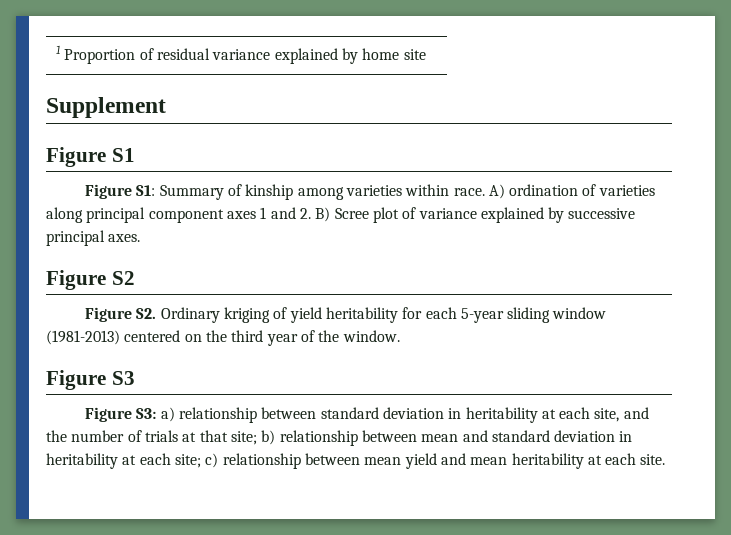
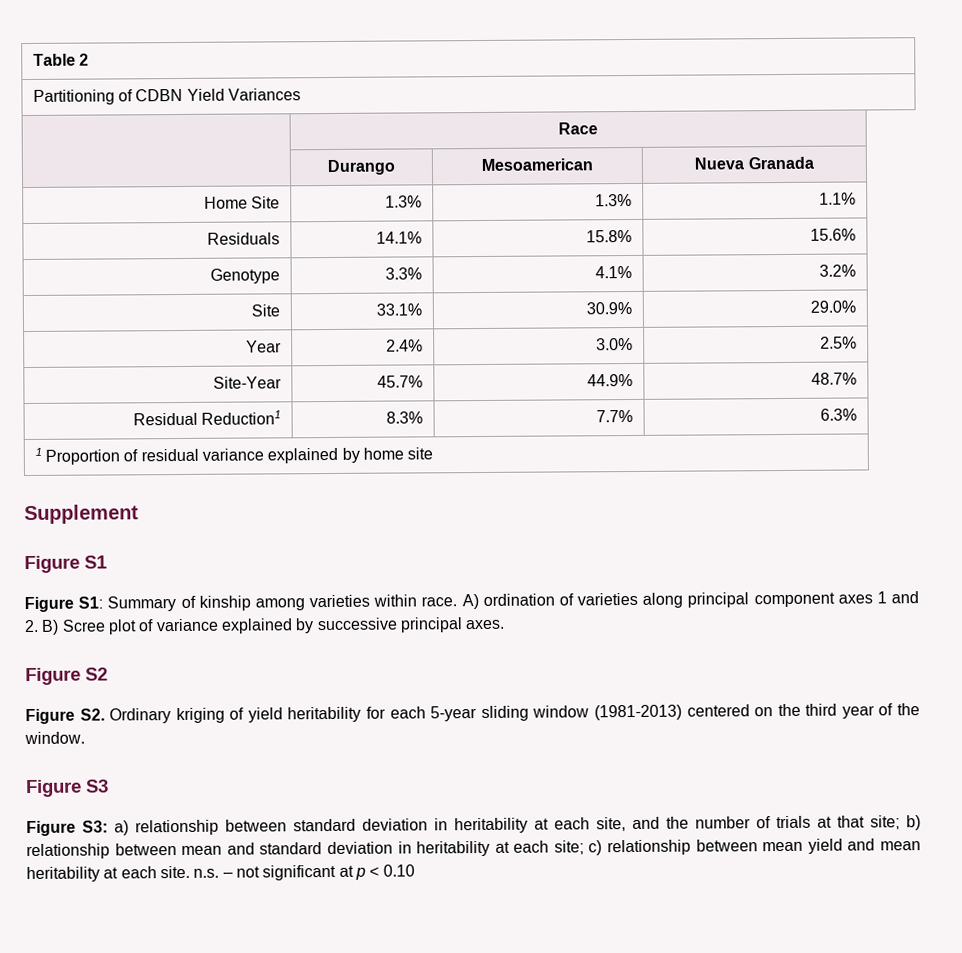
(56, 49) none -> [32,53,90,66] [32,88,302,105] [557,122,598,135] [327,159,395,176] [481,158,593,171] [694,156,814,170] [203,196,281,209] [385,195,423,208] [595,193,633,207] [819,192,857,205] [207,232,281,245] [376,231,423,244] [586,229,633,243] [810,228,857,241] [210,268,281,284] [385,267,423,280] [595,265,633,279] [819,264,857,277] [251,304,281,317] [376,303,423,316] [586,301,633,315] [810,300,857,313] [246,340,283,353] [386,339,424,352] [596,337,634,351] [820,336,858,349] [213,376,283,389] [377,375,424,388] [587,373,634,387] [811,372,858,385] [132,410,282,426] [386,411,424,424] [596,409,634,423] [820,408,858,421] Table 2 // Partitioning of CDBN Yield Variances // | Race // | Durango | Mesoamerican | Nueva Granada // Home Site | 1.3% | 1.3% | 1.1% // Residuals | 14.1% | 15.8% | 15.6% // Genotype | 3.3% | 4.1% | 3.2% // Site | 33.1% | 30.9% | 29.0% // Year | 2.4% | 3.0% | 2.5% // Site-Year | 45.7% | 44.9% | 48.7% // Residual Reduction1 | 8.3% | 7.7% | 6.3% //
(666, 459) none -> [193,864,415,881] n.s. – not significant at p < 0.10

